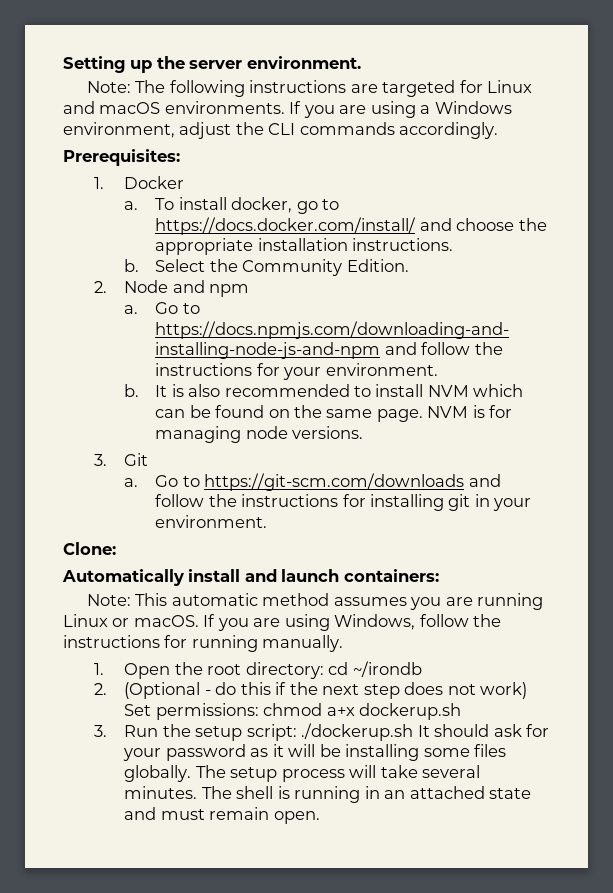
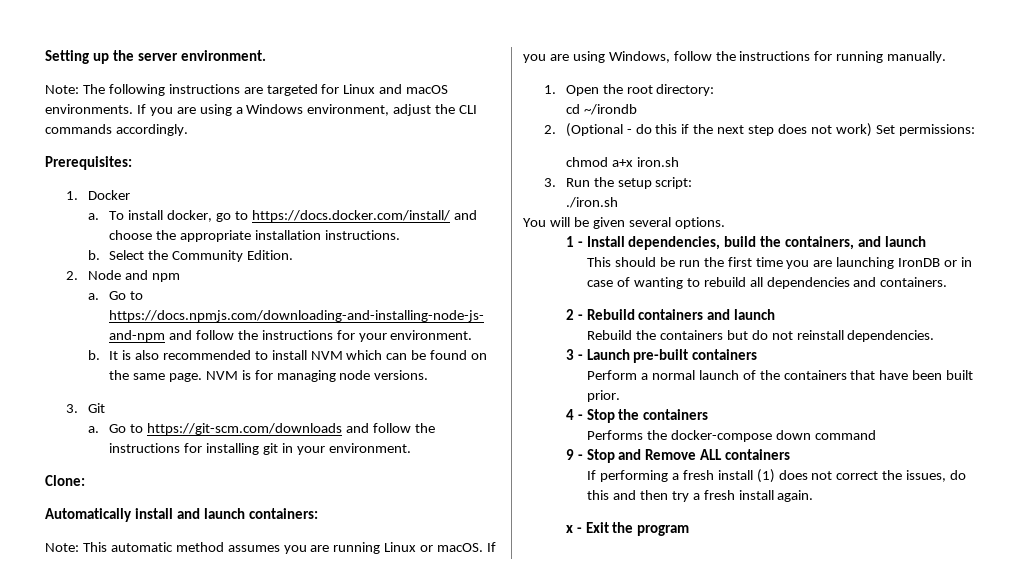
(324, 670) none -> (715, 90) //
(259, 711) none -> (975, 130) //
[359,703,462,720] dockerup.sh -> [636,157,679,167] iron.sh
[301,723,550,741] [123,744,507,761] [124,765,481,782] [124,786,532,803] [124,807,320,824] ./dockerup.sh It should ask for your password as it will be installing some files globally. The setup process will take several minutes. The shell is running in an attached state and must remain open. -> [565,197,618,208] [523,217,725,229] [565,236,927,250] [587,257,973,269] [587,277,948,289] [565,309,776,320] [587,330,935,342] [565,349,758,363] [587,370,974,380] [587,390,621,402] [565,409,709,423] [587,430,876,442] [565,449,791,463] [587,469,967,483] [587,490,814,502] [565,522,690,536] // ./iron.sh // You will be given several options. // 1 - Install dependencies, build the containers, and launch // This should be run the first time you are launching IronDB or in case of wanting to rebuild all dependencies and containers. // 2 - Rebuild containers and launch // Rebuild the containers but do not reinstall dependencies. // 3 - Launch pre-built containers // Perform a normal launch of the containers that have been built prior. // 4 - Stop the containers // Performs the docker-compose down command // 9 - Stop and Remove ALL containers // If performing a fresh install (1) does not correct the issues, do this and then try a fresh install again. // x - Exit the program

